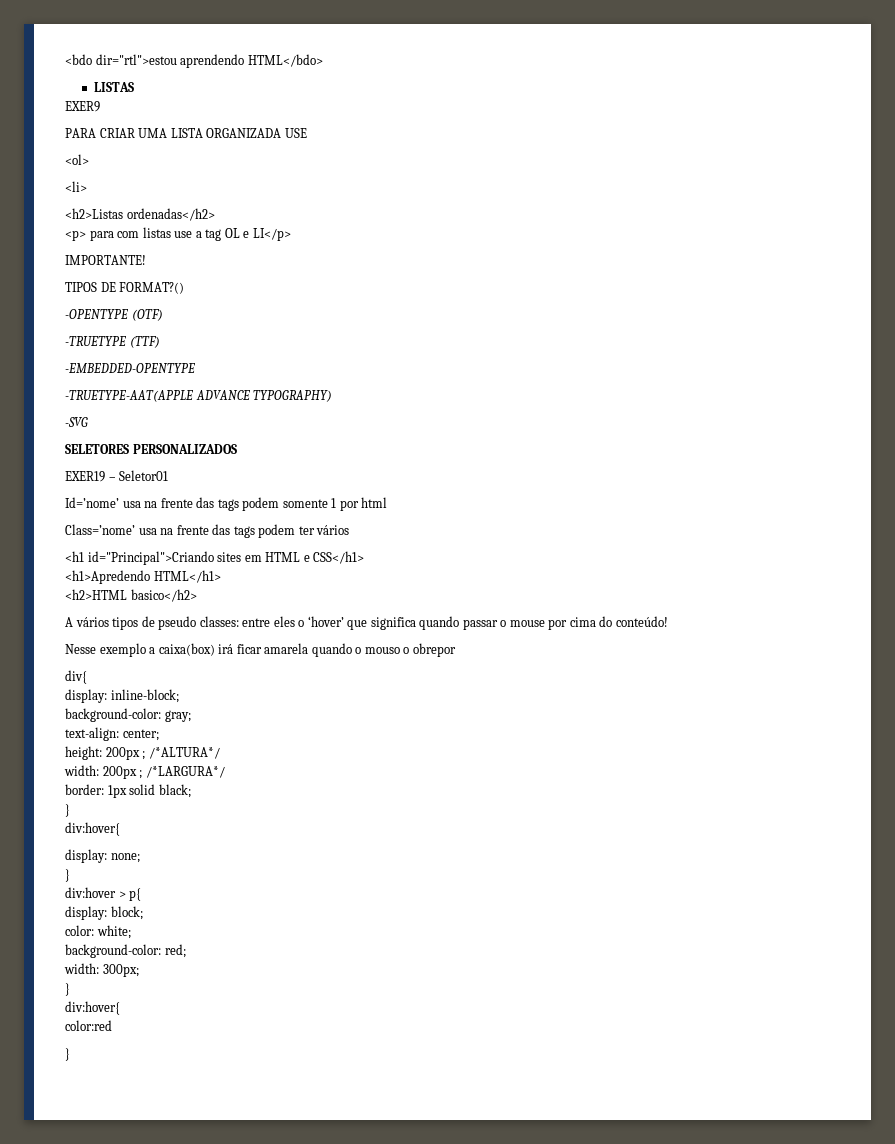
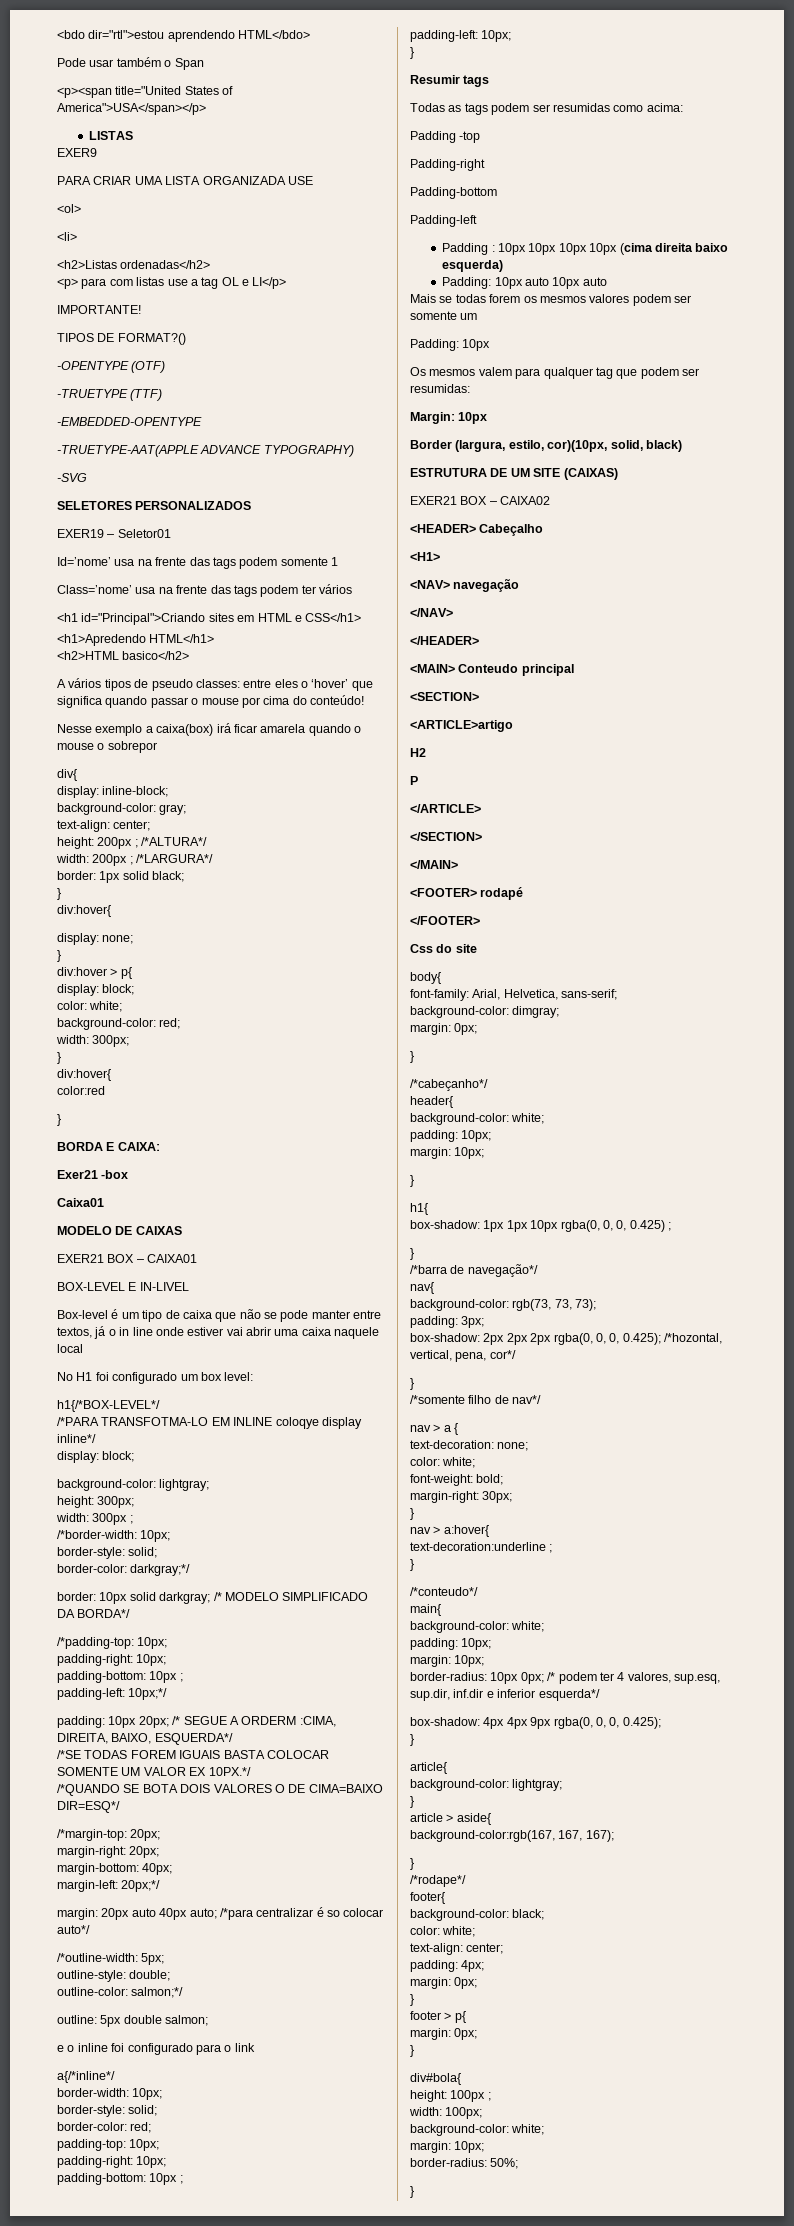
(323, 60) none -> [57,57,204,70] [57,86,234,98] [57,103,206,115] // Pode usar também o Span // <p><span title="United States of America">USA</span></p>
[339,497,388,511] por html -> (338, 561) none
[364,643,456,657] mouso o obrepor -> [57,741,157,753] mouse o sobrepor
(70, 1054) none -> [57,1142,160,1151] [57,1170,129,1179] [57,1198,104,1207] [57,1226,182,1235] [57,1254,198,1263] [57,1282,189,1291] [57,1309,382,1322] [57,1326,380,1339] [57,1344,83,1353] [57,1372,254,1384] [57,1400,160,1412] [57,1417,362,1429] [57,1434,96,1443] [57,1451,135,1463] [57,1479,210,1491] [57,1496,135,1508] [56,1513,133,1525] [57,1530,171,1542] [57,1547,158,1559] [57,1564,191,1576] [57,1592,369,1604] [57,1609,131,1618] [57,1637,168,1649] [57,1654,167,1666] [57,1671,183,1683] [57,1688,168,1700] [57,1716,336,1728] [57,1733,233,1745] [57,1750,329,1759] [57,1767,251,1776] [57,1784,383,1796] [57,1801,120,1813] [57,1829,161,1841] [57,1846,160,1858] [57,1863,173,1875] [57,1880,161,1892] [57,1907,384,1920] [57,1925,90,1934] [57,1953,165,1965] [57,1970,171,1982] [57,1987,184,1998] [57,2015,209,2027] [57,2043,255,2055] [57,2071,115,2083] [57,2088,163,2100] [57,2105,158,2117] [57,2122,152,2133] [57,2139,160,2151] [57,2156,167,2168] [57,2173,183,2185] [410,30,512,42] [410,47,414,59] [410,75,490,87] [410,103,683,115] [410,131,481,143] [410,159,485,171] [410,187,497,199] [410,215,477,227] [442,243,729,255] [442,260,504,272] [442,277,607,289] [410,294,691,306] [410,311,478,320] [410,339,491,351] [410,367,699,379] [410,384,470,393] [410,412,488,424] [410,440,682,452] [410,468,618,480] [410,496,551,505] [410,524,544,536] [410,552,440,561] [410,579,520,592] [410,608,453,617] [410,636,479,645] [410,664,574,676] [410,692,479,701] [410,720,513,732] [410,748,426,757] [410,776,418,785] [410,804,481,813] [410,832,482,841] [410,860,458,869] [410,887,524,900] [410,916,480,925] [410,944,477,953] [410,972,441,984] [410,989,618,1001] [410,1006,560,1018] [410,1023,478,1035] [410,1051,414,1063] [410,1079,488,1091] [410,1096,453,1108] [410,1113,545,1125] [410,1130,492,1142] [410,1147,485,1159] [410,1175,414,1187] [410,1203,428,1215] [410,1220,671,1232] [410,1248,414,1260] [410,1264,538,1277] [410,1282,434,1294] [410,1299,597,1311] [410,1316,485,1328] [410,1333,722,1345] [410,1350,516,1362] [410,1378,414,1390] [410,1395,542,1404] [410,1423,459,1435] [410,1440,529,1451] [410,1457,476,1468] [410,1474,504,1486] [410,1491,513,1503] [410,1508,414,1520] [410,1525,489,1537] [410,1542,553,1553] [410,1559,414,1571] [410,1587,478,1596] [410,1604,441,1616] [410,1621,545,1633] [410,1638,492,1650] [410,1655,485,1667] [410,1672,720,1684] [410,1689,600,1701] [410,1717,661,1729] [410,1734,414,1746] [410,1762,447,1774] [410,1779,563,1791] [410,1796,414,1808] [410,1813,491,1825] [410,1830,614,1842] [410,1858,414,1870] [410,1875,466,1887] [410,1892,445,1904] [410,1909,545,1921] [410,1926,476,1937] [410,1943,504,1955] [410,1960,485,1972] [410,1977,478,1989] [410,1994,414,2006] [410,2011,466,2023] [410,2028,478,2040] [410,2045,414,2057] [410,2073,461,2085] [410,2090,491,2102] [409,2107,483,2119] [410,2124,545,2136] [410,2141,485,2153] [410,2158,519,2169] [410,2186,414,2198] // BORDA E CAIXA: // Exer21 -box // Caixa01 // MODELO DE CAIXAS // EXER21 BOX – CAIXA01 // BOX-LEVEL E IN-LIVEL // Box-level é um tipo de caixa que não se pode manter entre textos, já o in line onde estiver vai abrir uma caixa naquele local // No H1 foi configurado um box level: // h1{/*BOX-LEVEL*/ // /*PARA TRANSFOTMA-LO EM INLINE coloqye display inline*/ // display: block; // background-color: lightgray; // height: 300px; // width: 300px ; // /*border-width: 10px; // border-style: solid; // border-color: darkgray;*/ // border: 10px solid darkgray; /* MODELO SIMPLIFICADO DA BORDA*/ // /*padding-top: 10px; // padding-right: 10px; // padding-bottom: 10px ; // padding-left: 10px;*/ // padding: 10px 20px; /* SEGUE A ORDERM :CIMA, DIREITA, BAIXO, ESQUERDA*/ // /*SE TODAS FOREM IGUAIS BASTA COLOCAR SOMENTE UM VALOR EX 10PX.*/ // /*QUANDO SE BOTA DOIS VALORES O DE CIMA=BAIXO DIR=ESQ*/ // /*margin-top: 20px; // margin-right: 20px; // margin-bottom: 40px; // margin-left: 20px;*/ // margin: 20px auto 40px auto; /*para centralizar é so colocar auto*/ // /*outline-width: 5px; // outline-style: double; // outline-color: salmon;*/ // outline: 5px double salmon; // e o inline foi configurado para o link // a{/*inline*/ // border-width: 10px; // border-style: solid; // border-color: red; // padding-top: 10px; // padding-right: 10px; // padding-bottom: 10px ; // padding-left: 10px; // } // Resumir tags // Todas as tags podem ser resumidas como acima: // Padding -top // Padding-right // Padding-bottom // Padding-left // Padding : 10px 10px 10px 10px (cima direita baixo esquerda) // Padding: 10px auto 10px auto // Mais se todas forem os mesmos valores podem ser somente um // Padding: 10px // Os mesmos valem para qualquer tag que podem ser resumidas: // Margin: 10px // Border (largura, estilo, cor)(10px, solid, black) // ESTRUTURA DE UM SITE (CAIXAS) // EXER21 BOX – CAIXA02 // <HEADER> Cabeçalho // <H1> // <NAV> navegação // </NAV> // </HEADER> // <MAIN> Conteudo principal // <SECTION> // <ARTICLE>artigo // H2 // P // </ARTICLE> // </SECTION> // </MAIN> // <FOOTER> rodapé // </FOOTER> // Css do site // body{ // font-family: Arial, Helvetica, sans-serif; // background-color: dimgray; // margin: 0px; // } // /*cabeçanho*/ // header{ // background-color: white; // padding: 10px; // margin: 10px; // } // h1{ // box-shadow: 1px 1px 10px rgba(0, 0, 0, 0.425) ; // } // /*barra de navegação*/ // nav{ // background-color: rgb(73, 73, 73); // padding: 3px; // box-shadow: 2px 2px 2px rgba(0, 0, 0, 0.425); /*hozontal, vertical, pena, cor*/ // } // /*somente filho de nav*/ // nav > a { // text-decoration: none; // color: white; // font-weight: bold; // margin-right: 30px; // } // nav > a:hover{ // text-decoration:underline ; // } // /*conteudo*/ // main{ // background-color: white; // padding: 10px; // margin: 10px; // border-radius: 10px 0px; /* podem ter 4 valores, sup.esq, sup.dir, inf.dir e inferior esquerda*/ // box-shadow: 4px 4px 9px rgba(0, 0, 0, 0.425); // } // article{ // background-color: lightgray; // } // article > aside{ // background-color:rgb(167, 167, 167); // } // /*rodape*/ // footer{ // background-color: black; // color: white; // text-align: center; // padding: 4px; // margin: 0px; // } // footer > p{ // margin: 0px; // } // div#bola{ // height: 100px ; // width: 100px; // background-color: white; // margin: 10px; // border-radius: 50%; // }

